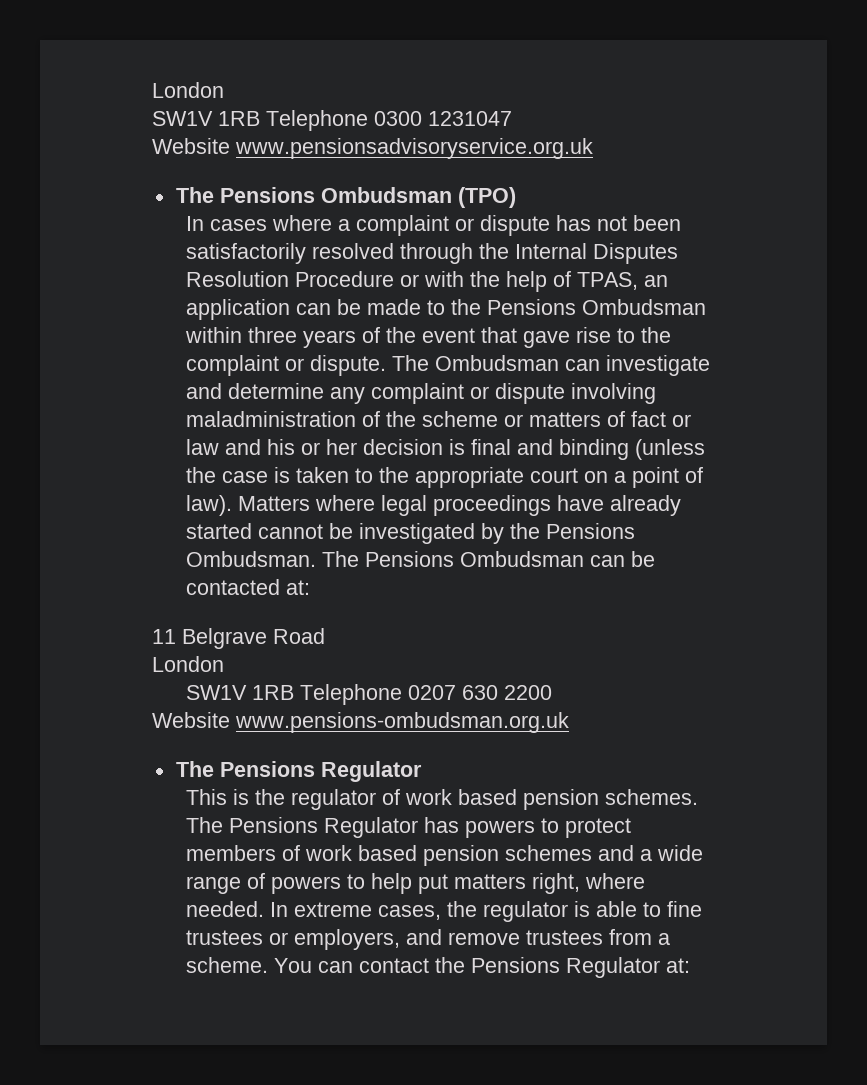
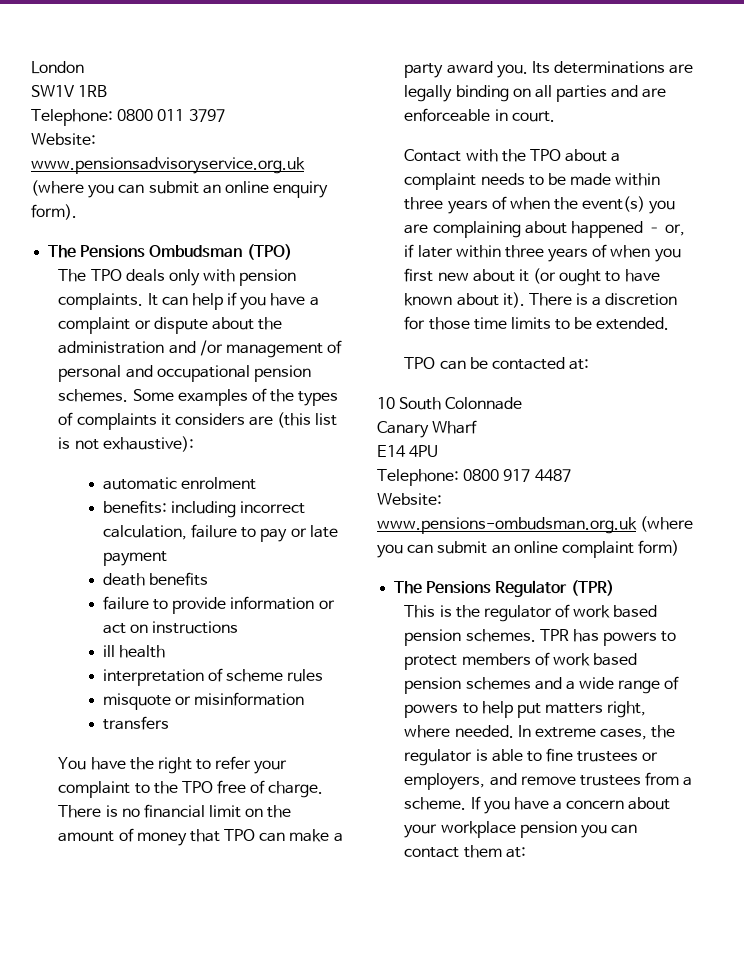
[152,82,224,98] [152,110,512,131] [152,138,593,159] [175,187,516,208] [186,215,682,236] [186,243,679,264] [186,271,669,292] [186,299,707,320] [185,327,672,348] [186,355,711,376] [186,383,657,404] [186,411,692,427] [186,439,706,460] [186,467,704,488] [186,495,682,516] [186,523,636,544] [186,551,656,567] [186,579,311,595] [152,628,325,649] [152,656,224,672] [186,684,553,705] [152,712,569,733] [175,761,422,782] London // SW1V 1RB Telephone 0300 1231047 // Website www.pensionsadvisoryservice.org.uk // The Pensions Ombudsman (TPO) // In cases where a complaint or dispute has not been satisfactorily resolved through the Internal Disputes Resolution Procedure or with the help of TPAS, an application can be made to the Pensions Ombudsman within three years of the event that gave rise to the complaint or dispute. The Ombudsman can investigate and determine any complaint or dispute involving maladministration of the scheme or matters of fact or law and his or her decision is final and binding (unless the case is taken to the appropriate court on a point of law). Matters where legal proceedings have already started cannot be investigated by the Pensions Ombudsman. The Pensions Ombudsman can be contacted at: // 11 Belgrave Road // London // SW1V 1RB Telephone 0207 630 2200 // Website www.pensions-ombudsman.org.uk // The Pensions Regulator -> [31,61,84,74] [31,85,108,97] [31,109,225,126] [31,133,96,146] [31,157,305,174] [31,180,329,198] [31,204,77,220] [48,244,292,260] [58,269,297,286] [58,292,319,310] [58,317,283,334] [58,340,343,358] [58,365,311,382] [58,388,339,406] [58,412,338,430] [58,436,194,452] [102,477,256,490] [102,500,306,518] [102,524,338,542] [102,551,167,566] [102,572,208,586] [102,596,335,614] [102,621,239,634] [102,645,165,658] [102,668,324,686] [102,692,305,710] [102,716,169,730] [58,756,288,774] [58,780,324,798] [58,804,292,818] [58,828,343,846] [404,61,694,78] [404,85,667,102] [404,108,555,122] [404,149,621,162] [404,173,661,190] [404,196,676,214] [404,221,686,238] [404,244,681,262] [404,268,660,286] [404,292,678,308] [404,316,670,330] [404,357,590,370] [377,397,523,410] [377,420,478,438] [377,445,439,457] [377,469,571,486] [377,493,442,506] [377,516,694,534] [377,540,680,558] [394,580,614,597] London // SW1V 1RB // Telephone: 0800 011 3797 // Website: www.pensionsadvisoryservice.org.uk (where you can submit an online enquiry form). // The Pensions Ombudsman (TPO) // The TPO deals only with pension complaints. It can help if you have a complaint or dispute about the administration and /or management of personal and occupational pension schemes. Some examples of the types of complaints it considers are (this list is not exhaustive): // automatic enrolment // benefits: including incorrect calculation, failure to pay or late payment // death benefits // failure to provide information or act on instructions // ill health // interpretation of scheme rules // misquote or misinformation // transfers // You have the right to refer your complaint to the TPO free of charge. There is no financial limit on the amount of money that TPO can make a party award you. Its determinations are legally binding on all parties and are enforceable in court. // Contact with the TPO about a complaint needs to be made within three years of when the event(s) you are complaining about happened – or, if later within three years of when you first new about it (or ought to have known about it). There is a discretion for those time limits to be extended. // TPO can be contacted at: // 10 South Colonnade // Canary Wharf // E14 4PU // Telephone: 0800 917 4487 // Website: www.pensions-ombudsman.org.uk (where you can submit an online complaint form) // The Pensions Regulator (TPR)
[186,817,419,838] The Pensions Regulator -> [539,629,569,641] TPR
[274,957,661,978] You can contact the Pensions Regulator -> [470,796,671,814] [404,821,638,838] [404,845,502,858] If you have a concern about your workplace pension you can contact them

